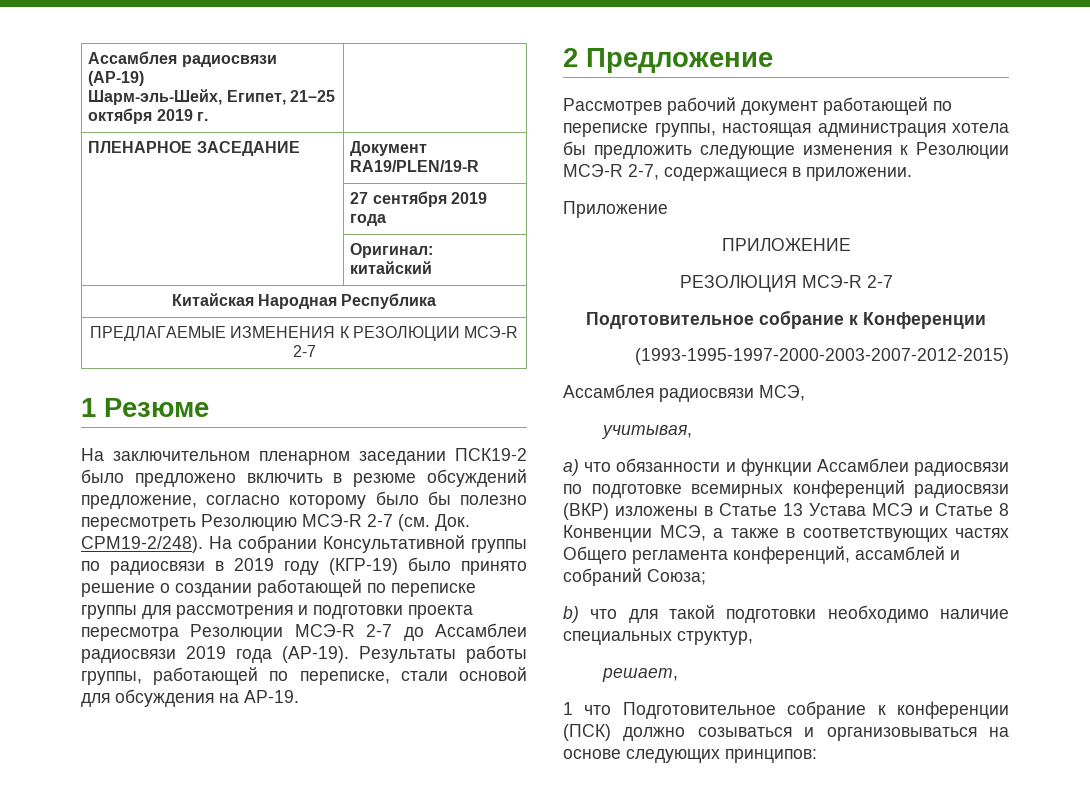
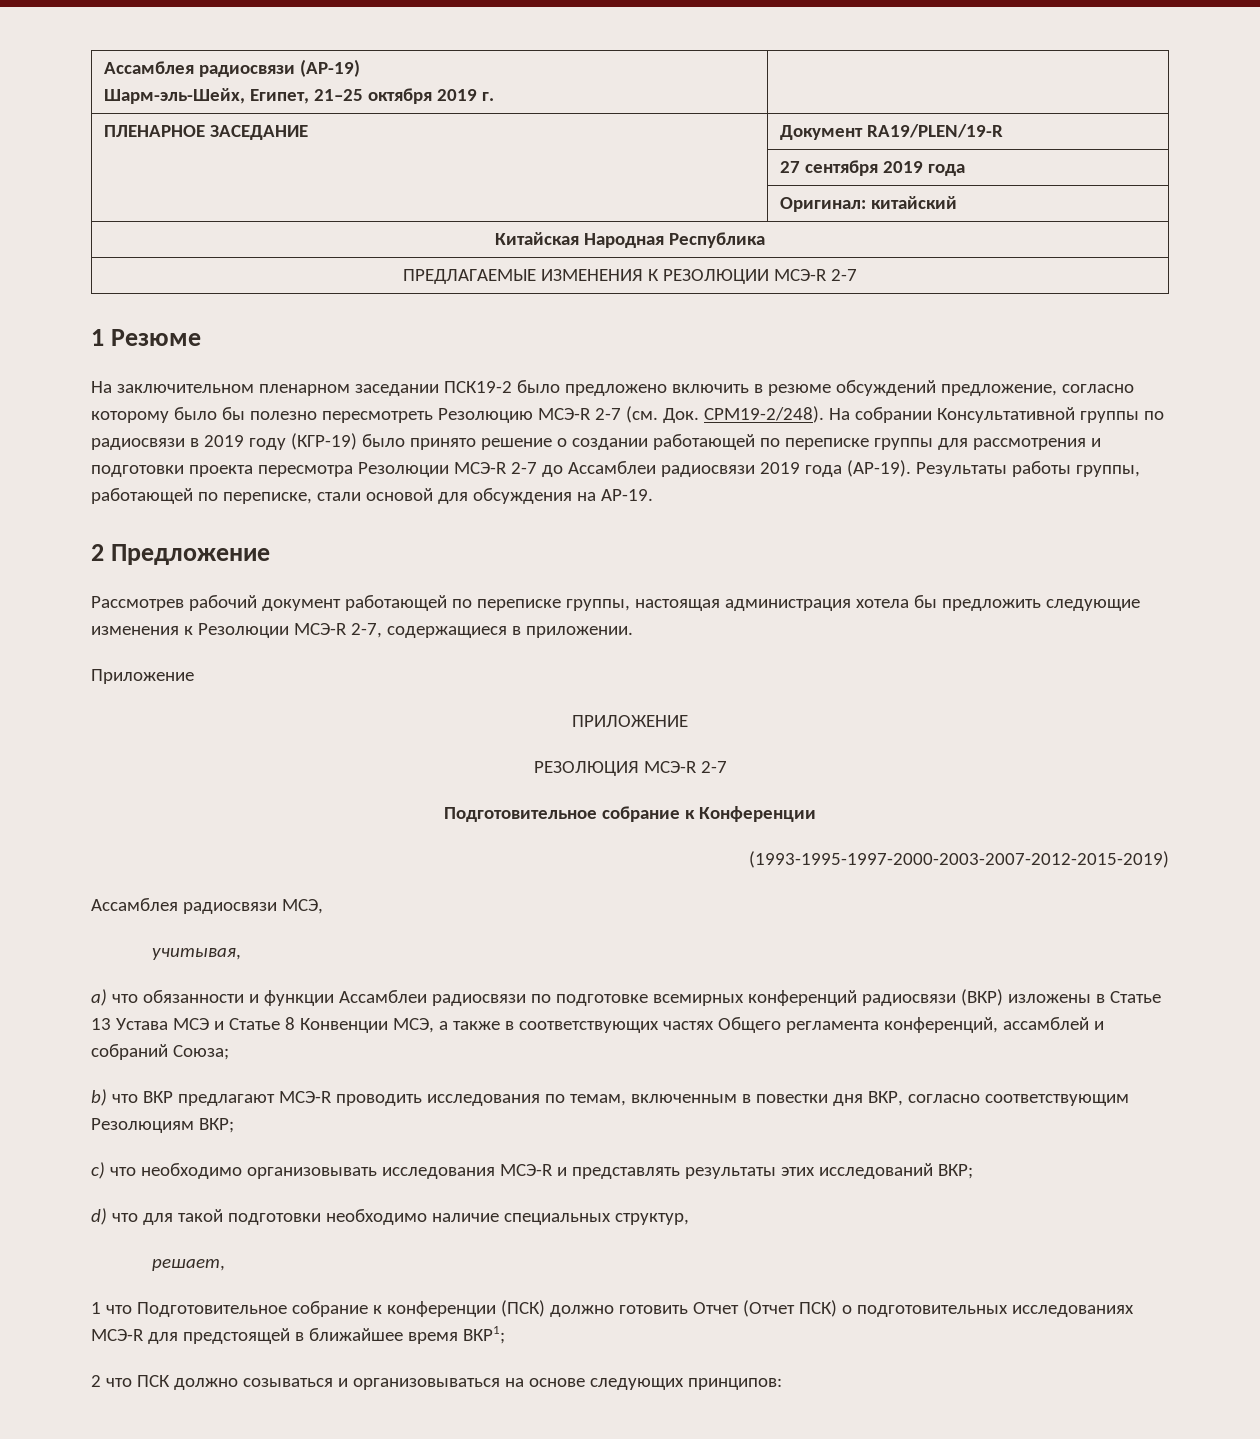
[635,348,1009,365] (1993-1995-1997-2000-2003-2007-2012-2015) -> [749,851,1169,868] (1993-1995-1997-2000-2003-2007-2012-2015-2019)
(618, 614) none -> [142,1091,1129,1106] [91,1118,234,1133] [91,1162,973,1179] [91,1208,138,1225] ВКР предлагают МСЭ-R проводить исследования по темам, включенным в повестки дня ВКР, согласно соответствующим Резолюциям ВКР; // с) что необходимо организовывать исследования МСЭ-R и представлять результаты этих исследований ВКР; // d) что
(686, 734) none -> [618,1300,1134,1317] [91,1326,505,1344] [91,1375,238,1390] готовить Отчет (Отчет ПСК) о подготовительных исследованиях МСЭ-R для предстоящей в ближайшее время ВКР1; // 2 что ПСК должно

